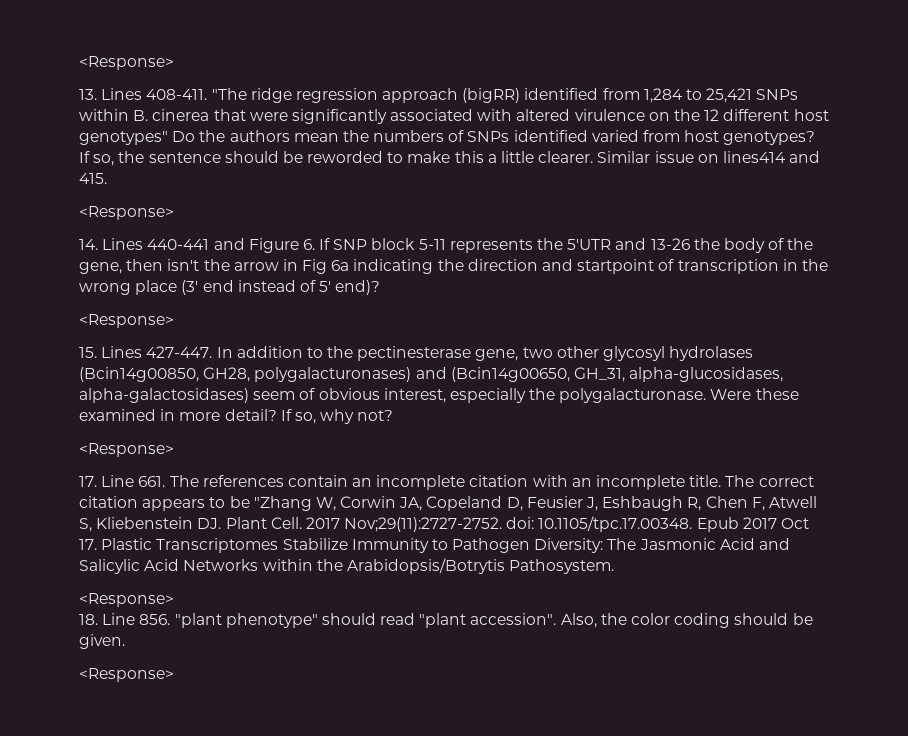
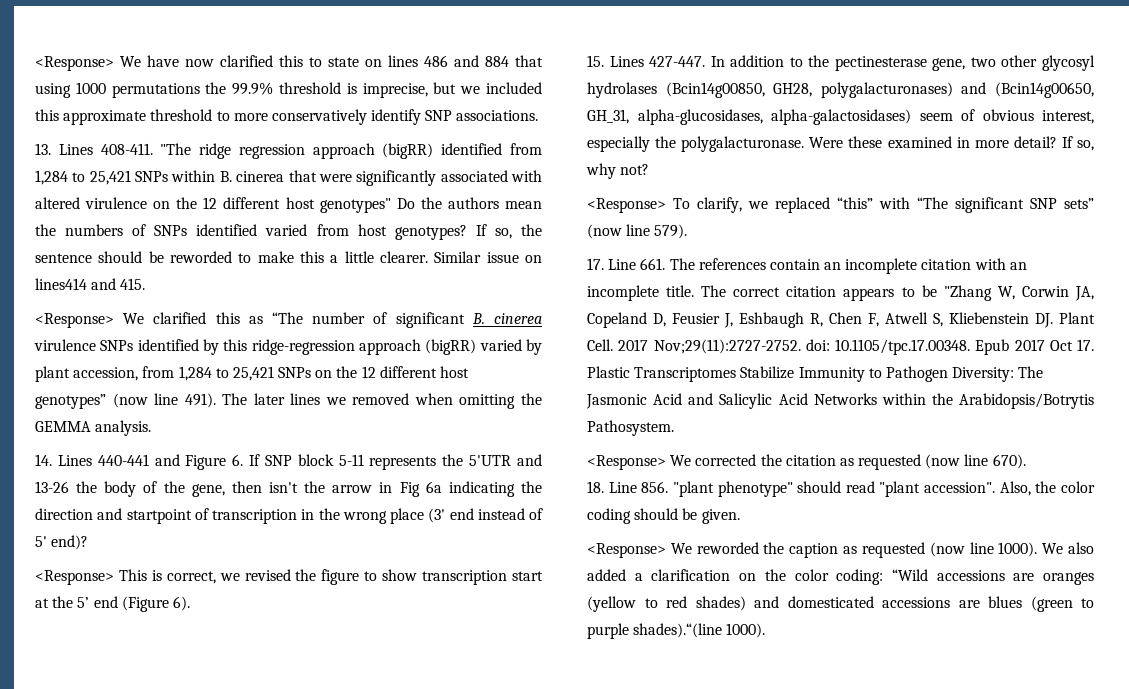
[79,56,174,70] <Response> -> [35,55,543,71] [35,82,542,98] [35,109,539,125] <Response> We have now clarified this to state on lines 486 and 884 that using 1000 permutations the 99.9% threshold is imprecise, but we included this approximate threshold to more conservatively identify SNP associations.
(174, 213) none -> [123,312,542,328] [34,339,542,355] [35,366,470,382] [35,393,542,409] [35,420,152,436] We clarified this as “The number of significant B. cinerea virulence SNPs identified by this ridge-regression approach (bigRR) varied by plant accession, from 1,284 to 25,421 SNPs on the 12 different host genotypes” (now line 491). The later lines we removed when omitting the GEMMA analysis.
(174, 321) none -> [118,569,544,585] [35,596,190,612] This is correct, we revised the figure to show transcription start at the 5’ end (Figure 6).
(174, 450) none -> [673,197,1094,213] [587,224,688,239] To clarify, we replaced “this” with “The significant SNP sets” (now line 579).
(174, 600) none -> [670,454,1026,470] We corrected the citation as requested (now line 670).
(174, 675) none -> [670,542,1094,558] [587,569,1094,585] [587,596,1094,612] [587,623,766,639] We reworded the caption as requested (now line 1000). We also added a clarification on the color coding: “Wild accessions are oranges (yellow to red shades) and domesticated accessions are blues (green to purple shades).“(line 1000).

